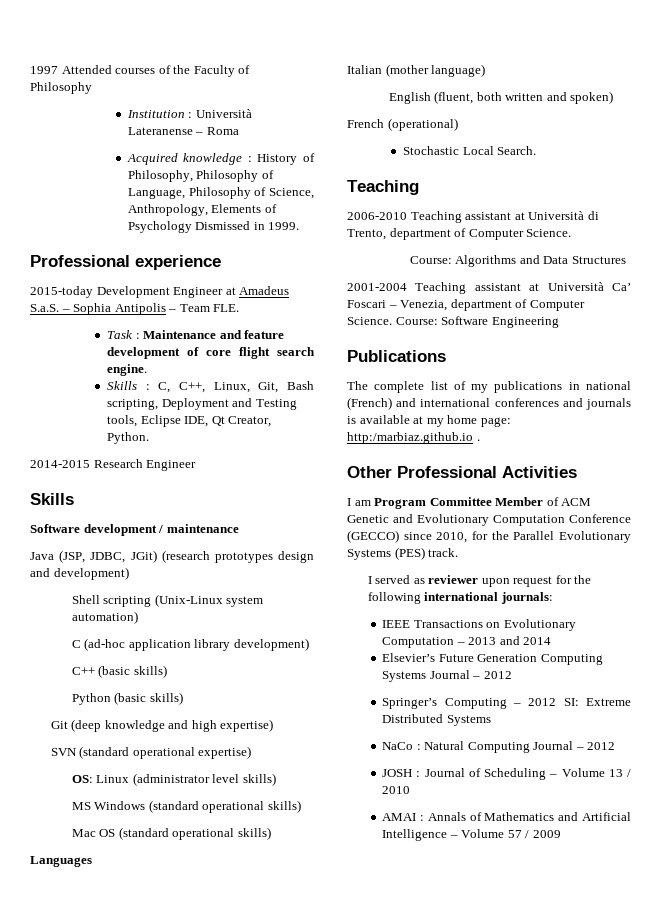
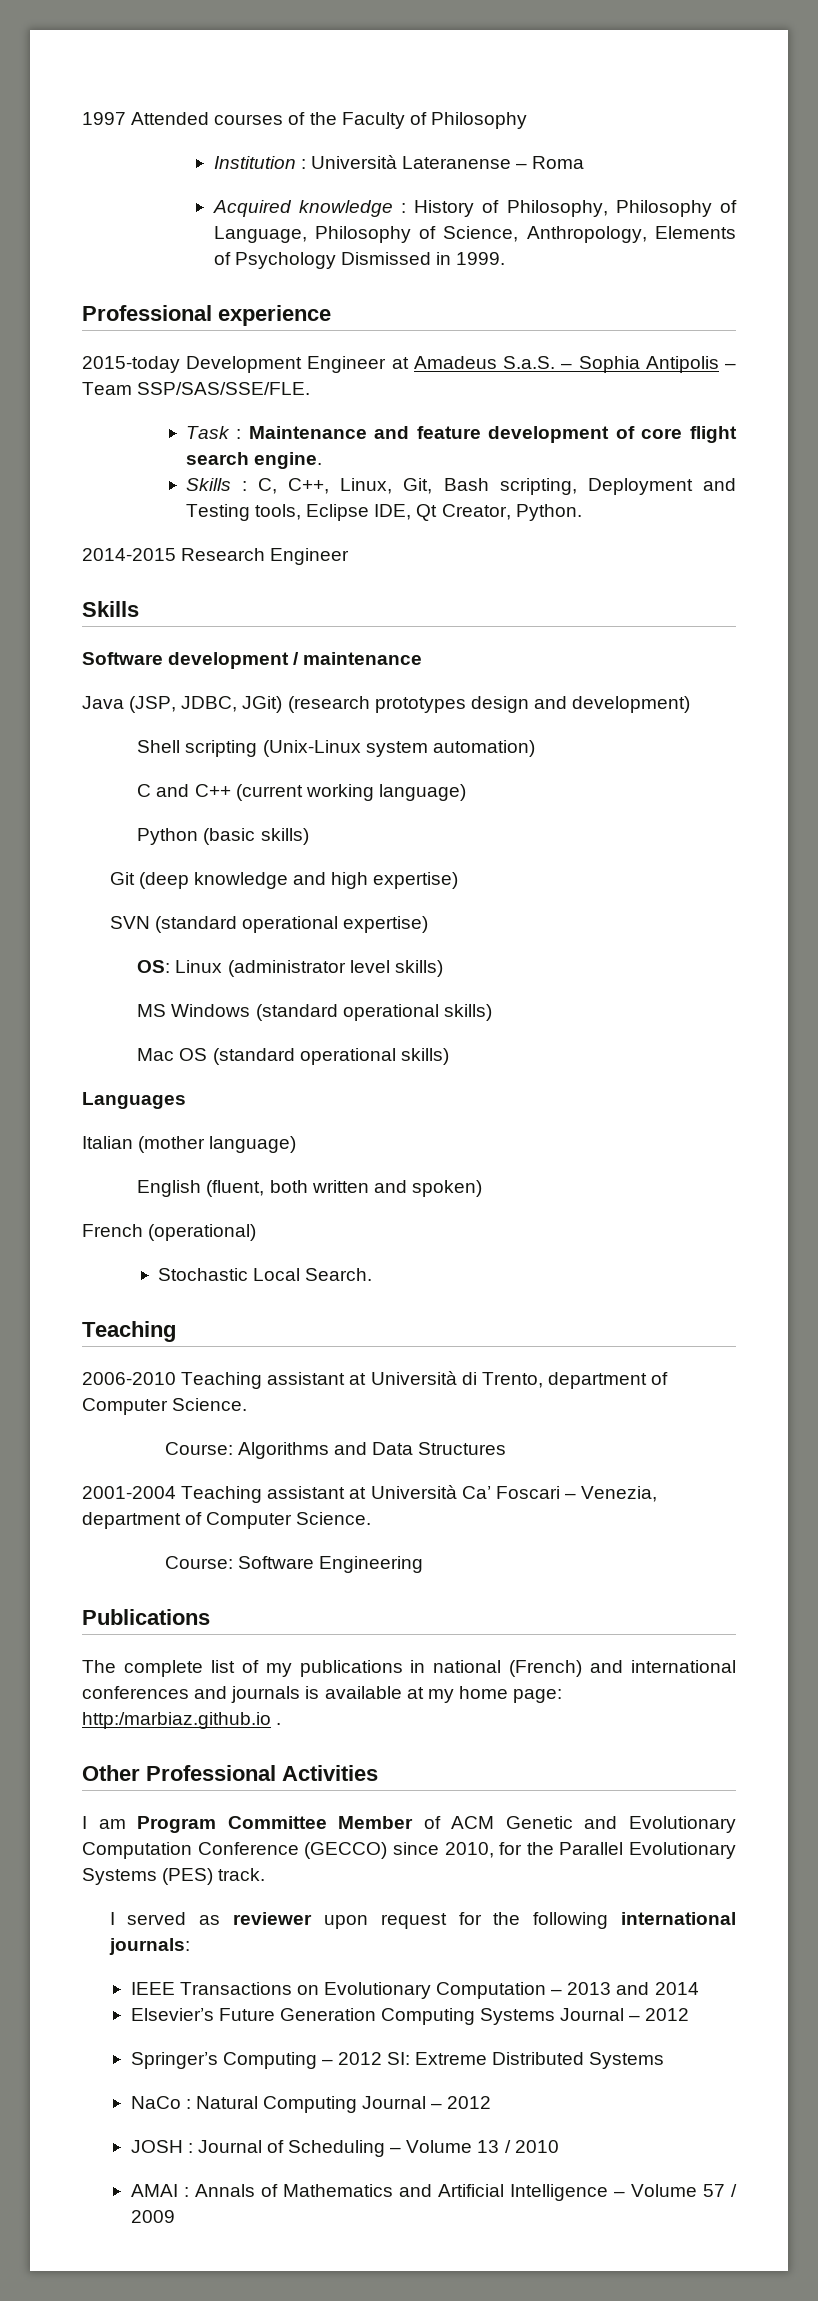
[213,304,240,312] FLE. -> [137,382,311,395] SSP/SAS/SSE/FLE.
[84,638,309,651] [71,665,167,678] (ad-hoc application library development) // C++ (basic skills) -> [156,784,466,801] and C++ (current working language)
(392, 321) none -> (372, 1518) //

